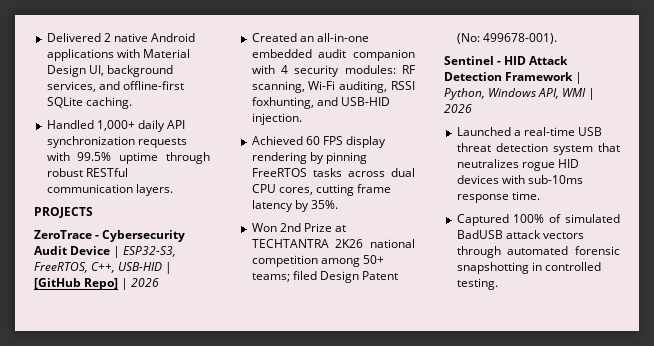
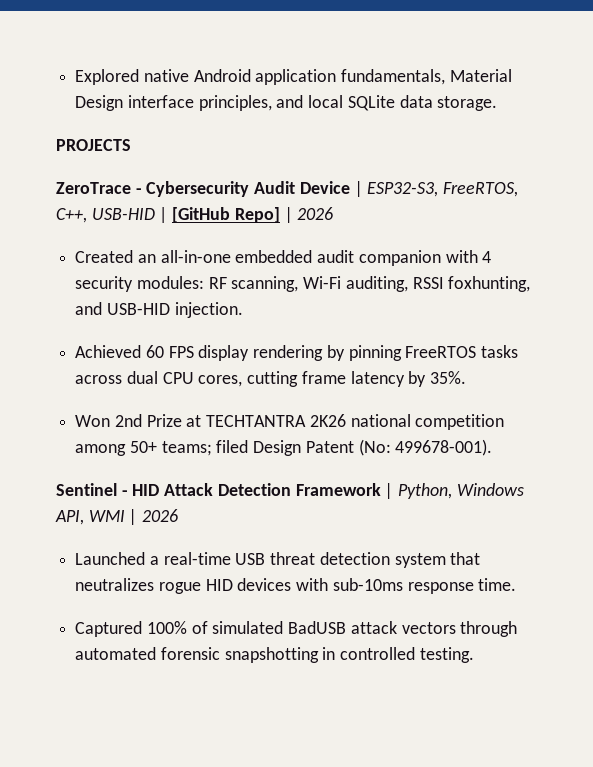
[46,33,195,42] [46,49,190,61] [46,65,173,77] [46,81,184,92] [46,97,132,109] [46,120,185,132] [46,136,187,148] [46,152,210,164] [46,168,128,177] [46,184,173,196] Delivered 2 native Android applications with Material Design UI, background services, and offline-first SQLite caching. // Handled 1,000+ daily API synchronization requests with 99.5% uptime through robust RESTful communication layers. -> [75,69,512,85] [75,95,498,111] Explored native Android application fundamentals, Material Design interface principles, and local SQLite data storage.

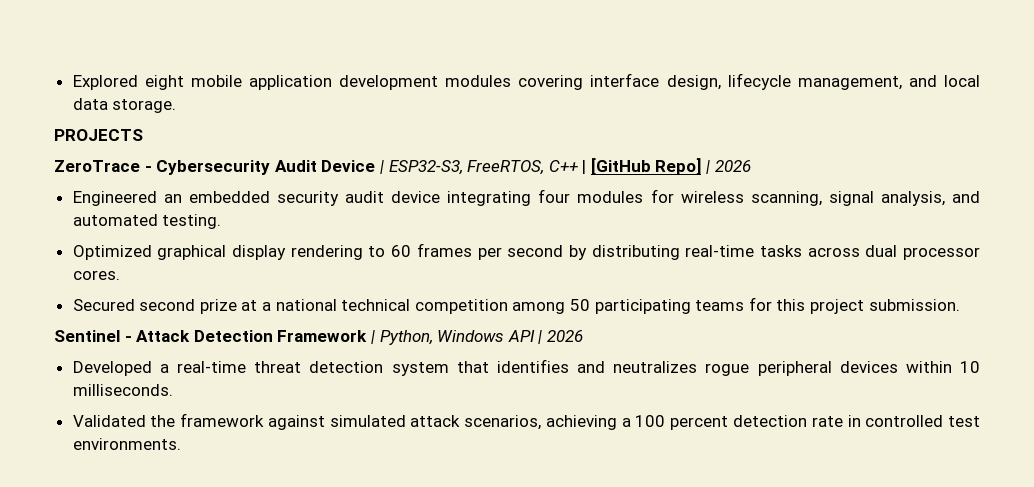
[143,69,512,85] [75,95,272,111] native Android application fundamentals, Material Design interface principles, -> [144,73,902,90] eight mobile application development modules covering interface design, lifecycle management,
[347,95,395,111] SQLite -> (981, 81) none
[56,208,155,223] C++, USB-HID -> [548,160,578,172] C++
[75,250,492,266] [75,276,531,292] [75,302,243,318] [75,345,519,361] [75,371,467,387] [75,414,505,430] [75,439,493,456] Created an all-in-one embedded audit companion with 4 security modules: RF scanning, Wi-Fi auditing, RSSI foxhunting, and USB-HID injection. // Achieved 60 FPS display rendering by pinning FreeRTOS tasks across dual CPU cores, cutting frame latency by 35%. // Won 2nd Prize at TECHTANTRA 2K26 national competition among 50+ teams; filed Design Patent (No: 499678-001). -> [72,189,981,206] [72,214,222,229] [72,243,980,260] [72,270,120,280] [72,297,960,314] Engineered an embedded security audit device integrating four modules for wireless scanning, signal analysis, and automated testing. // Optimized graphical display rendering to 60 frames per second by distributing real-time tasks across dual processor cores. // Secured second prize at a national technical competition among 50 participating teams for this project submission.
[132,484,160,496] HID -> (132, 339) none
[55,509,179,525] [75,552,146,565] API, WMI | 2026 // Launched -> [507,330,583,344] [72,361,152,376] API | 2026 // Developed
[235,553,266,565] USB -> (247, 367) none
[75,578,517,594] [75,621,518,637] [75,647,474,663] neutralizes rogue HID devices with sub-10ms response time. // Captured 100% of simulated BadUSB attack vectors through automated forensic snapshotting in controlled testing. -> [496,359,980,376] [72,384,173,396] [72,413,980,430] [72,438,181,450] identifies and neutralizes rogue peripheral devices within 10 milliseconds. // Validated the framework against simulated attack scenarios, achieving a 100 percent detection rate in controlled test environments.

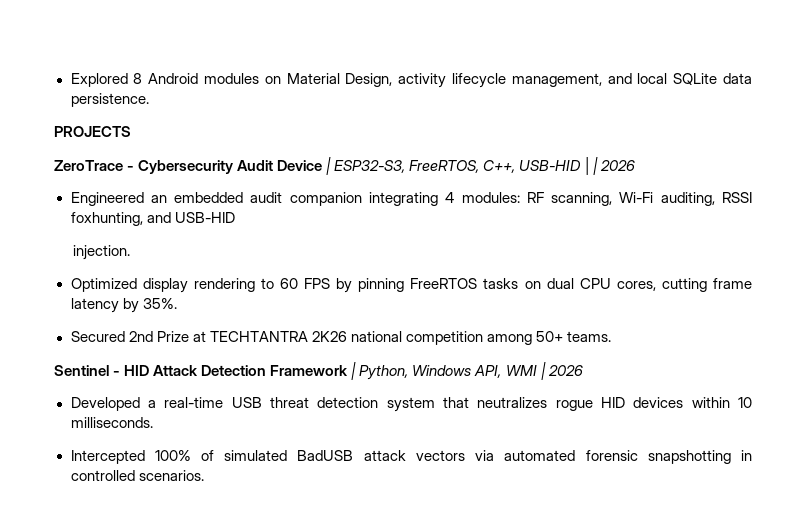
[144,73,721,90] eight mobile application development modules covering interface design, -> [133,73,447,88] 8 Android modules on Material Design, activity
[72,98,177,113] data storage. -> [673,73,752,85] [70,93,149,107] SQLite data persistence.
[548,158,702,175] C++ | [GitHub Repo] -> [483,157,589,175] C++, USB-HID |
[276,189,981,206] [72,214,222,229] security audit device integrating four modules for wireless scanning, signal analysis, and automated testing. -> [250,192,752,206] [70,212,235,226] [73,245,131,260] audit companion integrating 4 modules: RF scanning, Wi-Fi auditing, RSSI foxhunting, and USB-HID // injection.
[157,245,227,260] graphical -> (137, 285) none
[416,243,980,260] [72,270,120,280] [72,297,960,314] frames per second by distributing real-time tasks across dual processor cores. // Secured second prize at a national technical competition among 50 participating teams for this project submission. -> [304,278,753,293] [70,298,177,313] [70,331,611,345] FPS by pinning FreeRTOS tasks on dual CPU cores, cutting frame latency by 35%. // Secured 2nd Prize at TECHTANTRA 2K26 national competition among 50+ teams.
(132, 339) none -> [124,365,150,376] HID
[507,330,535,342] API -> [474,365,537,378] API, WMI
(247, 367) none -> [231,397,262,408] USB
[496,359,606,373] identifies and -> (469, 402) none
[757,361,832,376] peripheral -> [600,397,625,408] HID
[72,413,980,430] [72,438,181,450] Validated the framework against simulated attack scenarios, achieving a 100 percent detection rate in controlled test environments. -> [70,450,753,464] [70,470,204,481] Intercepted 100% of simulated BadUSB attack vectors via automated forensic snapshotting in controlled scenarios.

